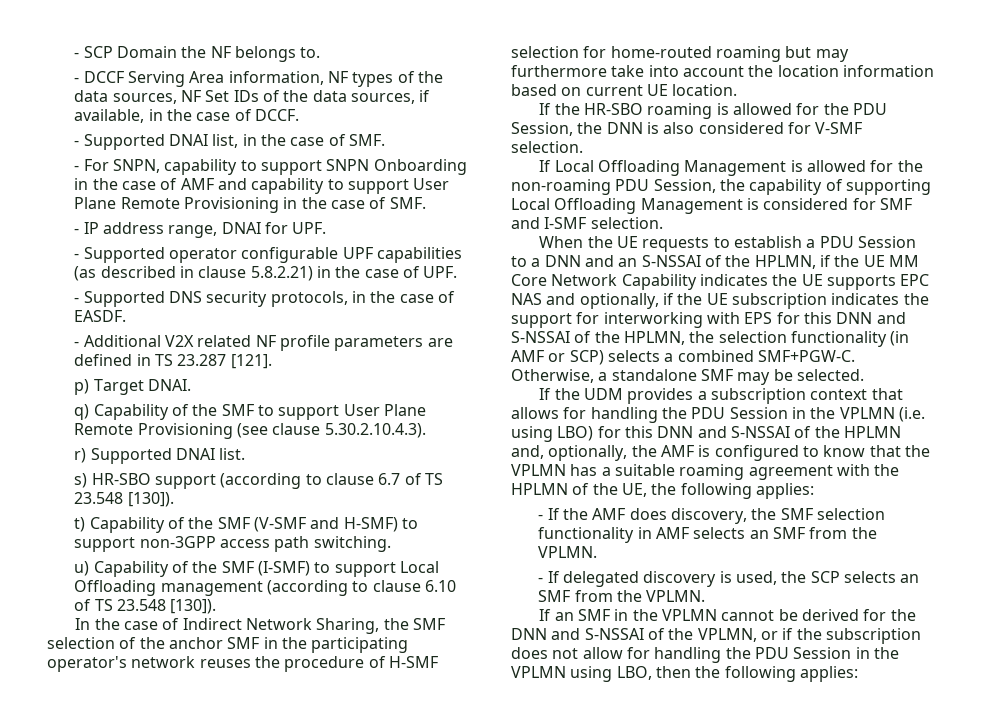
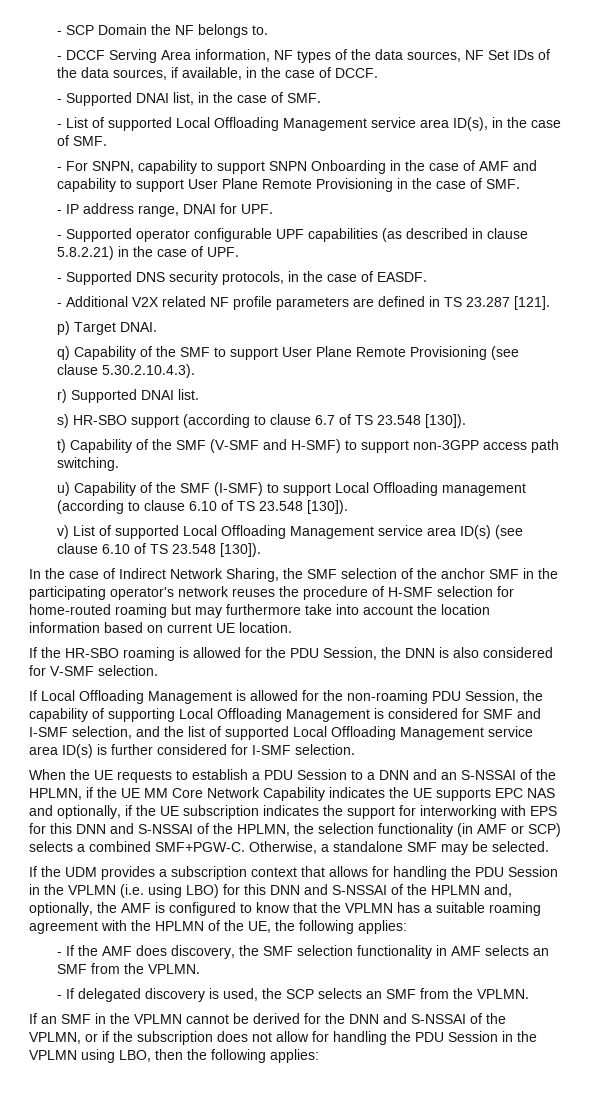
(385, 140) none -> [56,117,561,131] [56,135,107,146] // - List of supported Local Offloading Management service area ID(s), in the case of SMF.
(217, 606) none -> [56,525,523,539] [56,543,261,557] // v) List of supported Local Offloading Management service area ID(s) (see clause 6.10 of TS 23.548 [130]).
(587, 223) none -> [72,726,533,740] [29,744,291,758] selection, and the list of supported Local Offloading Management service area ID(s) is further considered for I-SMF

